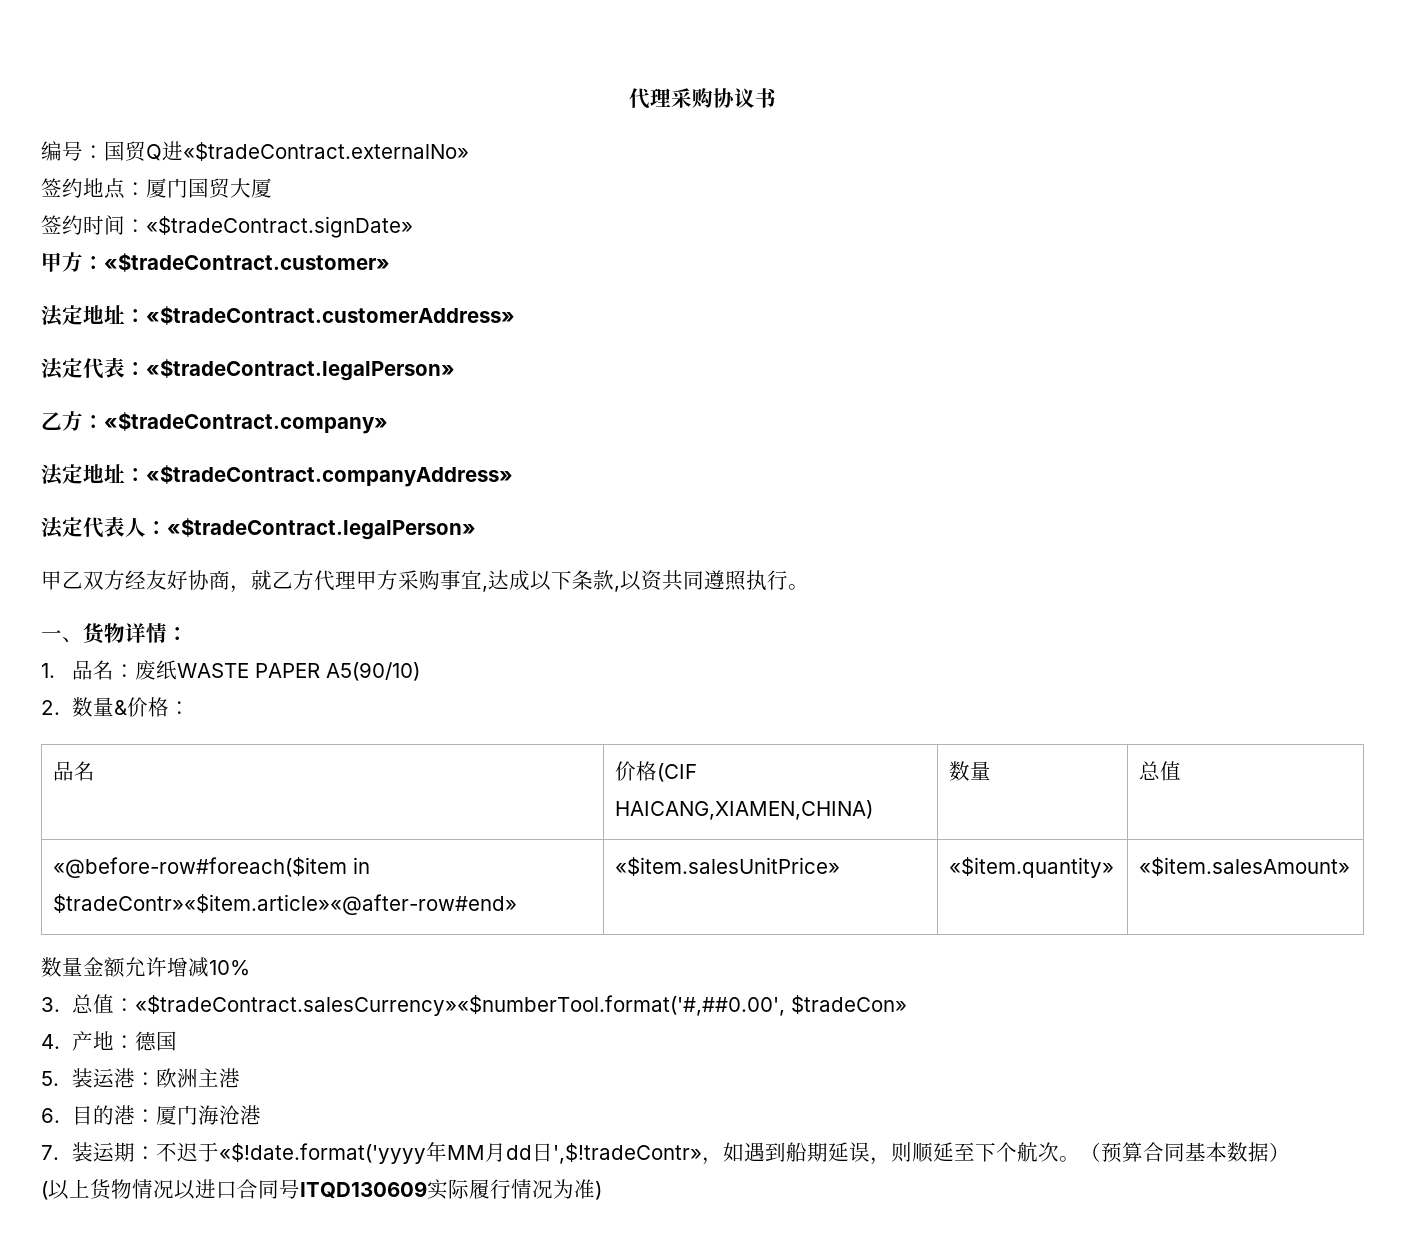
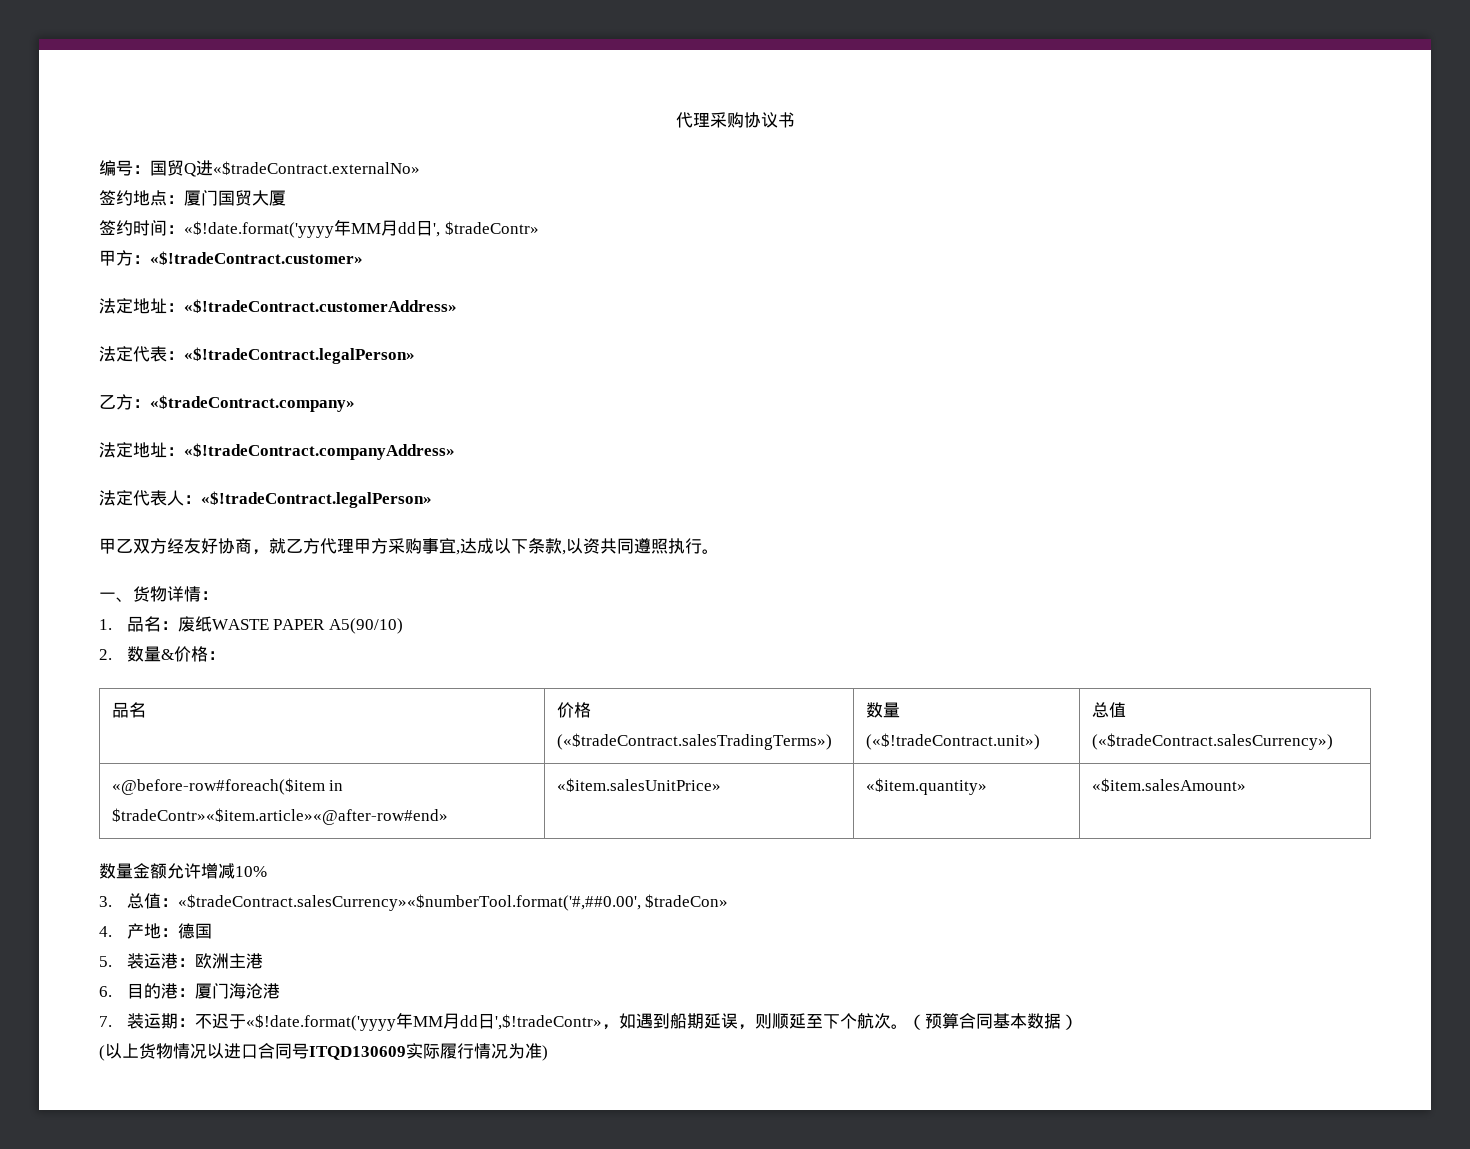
[146,216,413,238] «$tradeContract.signDate» -> [184,219,539,238] «$!date.format('yyyy年MM月dd日', $tradeContr»
[104,253,390,272] [41,305,515,327] «$tradeContract.customer» // 法定地址：«$tradeContract.customerAddress» -> [150,251,363,265] [99,298,457,314] «$!tradeContract.customer» // 法定地址：«$!tradeContract.customerAddress»
[146,359,455,381] «$tradeContract.legalPerson» -> [184,347,415,364] «$!tradeContract.legalPerson»
[146,465,513,487] «$tradeContract.companyAddress» -> [184,443,455,460] «$!tradeContract.companyAddress»
[167,518,476,540] «$tradeContract.legalPerson» -> [201,491,432,508] «$!tradeContract.legalPerson»
[656,763,697,782] [614,800,873,820] [948,761,991,781] [1138,761,1181,781] (CIF HAICANG,XIAMEN,CHINA) | 数量 | 总值 -> [556,733,832,750] [865,702,900,718] [865,733,1040,750] [1091,702,1126,718] [1091,733,1333,750] («$tradeContract.salesTradingTerms») | 数量(«$!tradeContract.unit») | 总值(«$tradeContract.salesCurrency»)

